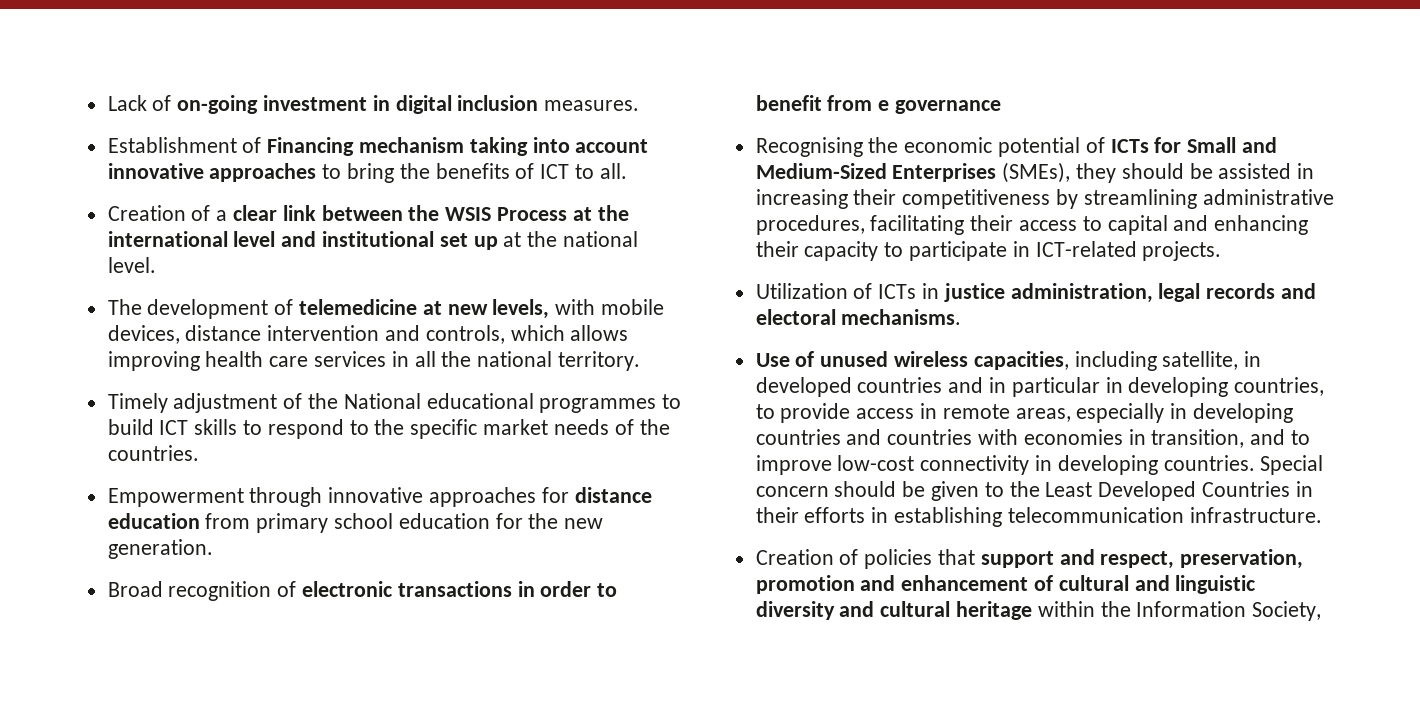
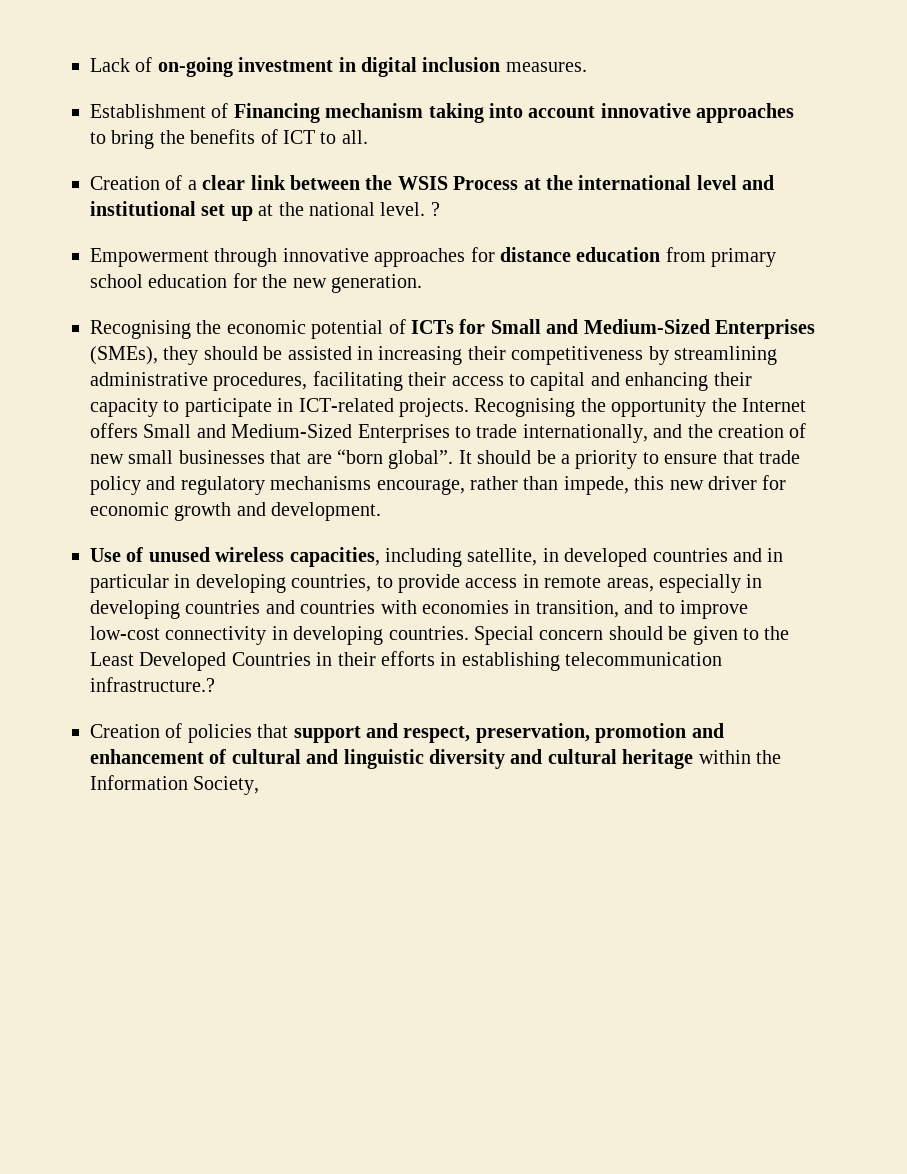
[107,299,665,319] [107,325,629,344] [107,351,641,371] [107,393,682,413] [107,419,670,439] [107,445,199,461] // The development of telemedicine at new levels, with mobile devices, distance intervention and controls, which allows improving health care services in all the national territory. // Timely adjustment of the National educational programmes to build ICT skills to respond to the specific market needs of the countries. -> [430,202,440,216] ?
[107,581,618,601] [755,95,1002,114] // Broad recognition of electronic transactions in order to benefit from e governance -> (422, 283) none
[755,283,1317,303] [755,309,962,325] // Utilization of ICTs in justice administration, legal records and electoral mechanisms. -> [474,398,806,417] [90,423,807,443] [90,449,800,469] [90,475,787,495] [90,502,382,521] Recognising the opportunity the Internet offers Small and Medium-Sized Enterprises to trade internationally, and the creation of new small businesses that are “born global”. It should be a priority to ensure that trade policy and regulatory mechanisms encourage, rather than impede, this new driver for economic growth and development.
[1189,507,1322,523] infrastructure. -> [90,677,215,692] infrastructure.?

